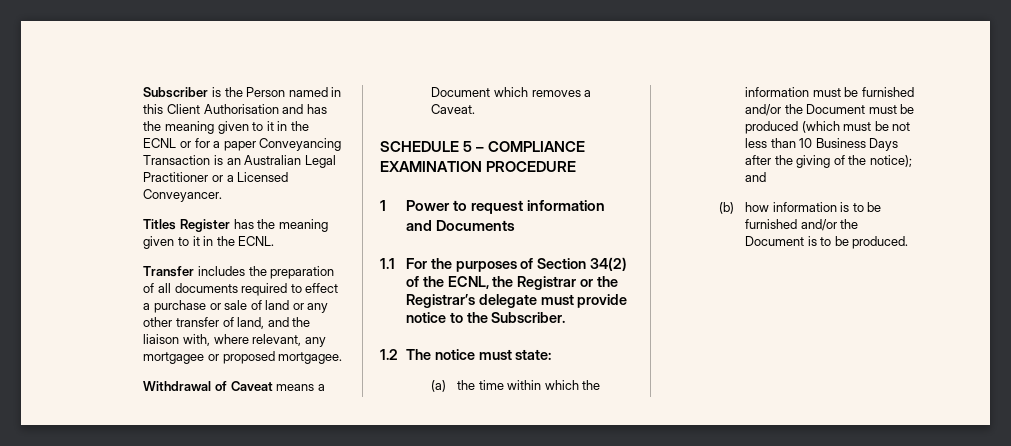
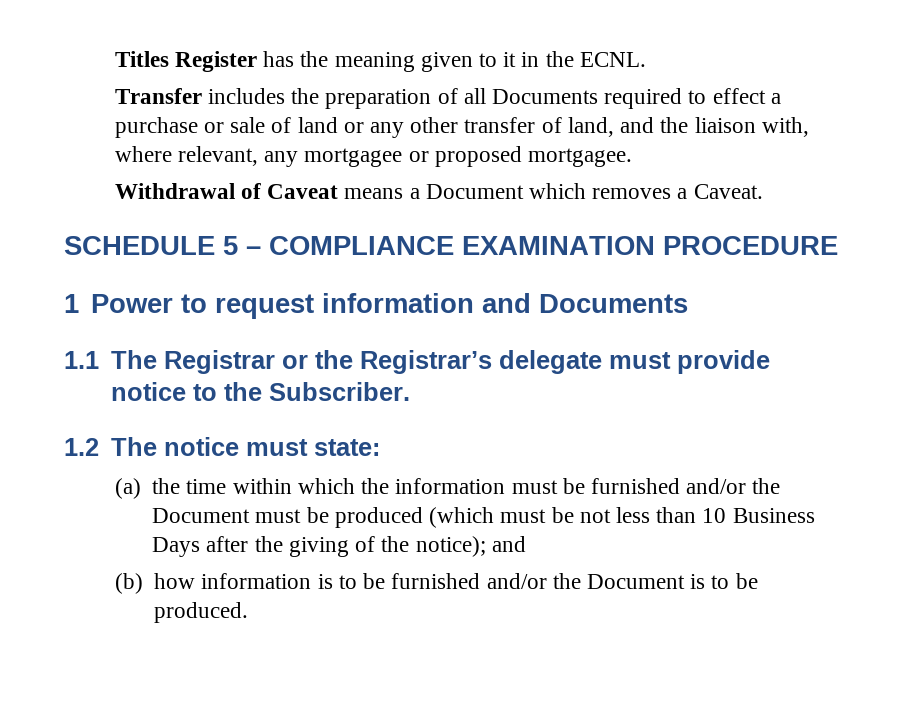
[143,87,342,98] [143,104,327,114] [143,121,309,134] [143,138,342,151] [143,155,336,168] [143,172,289,182] [143,189,223,202] Subscriber is the Person named in this Client Authorisation and has the meaning given to it in the ECNL or for a paper Conveyancing Transaction is an Australian Legal Practitioner or a Licensed Conveyancer. // -> (114, 59) none
[174,283,238,293] documents -> [492,89,599,104] Documents
[405,257,628,272] [405,276,514,289] For the purposes of Section 34(2) of the ECNL, the -> [110,350,157,369] The

